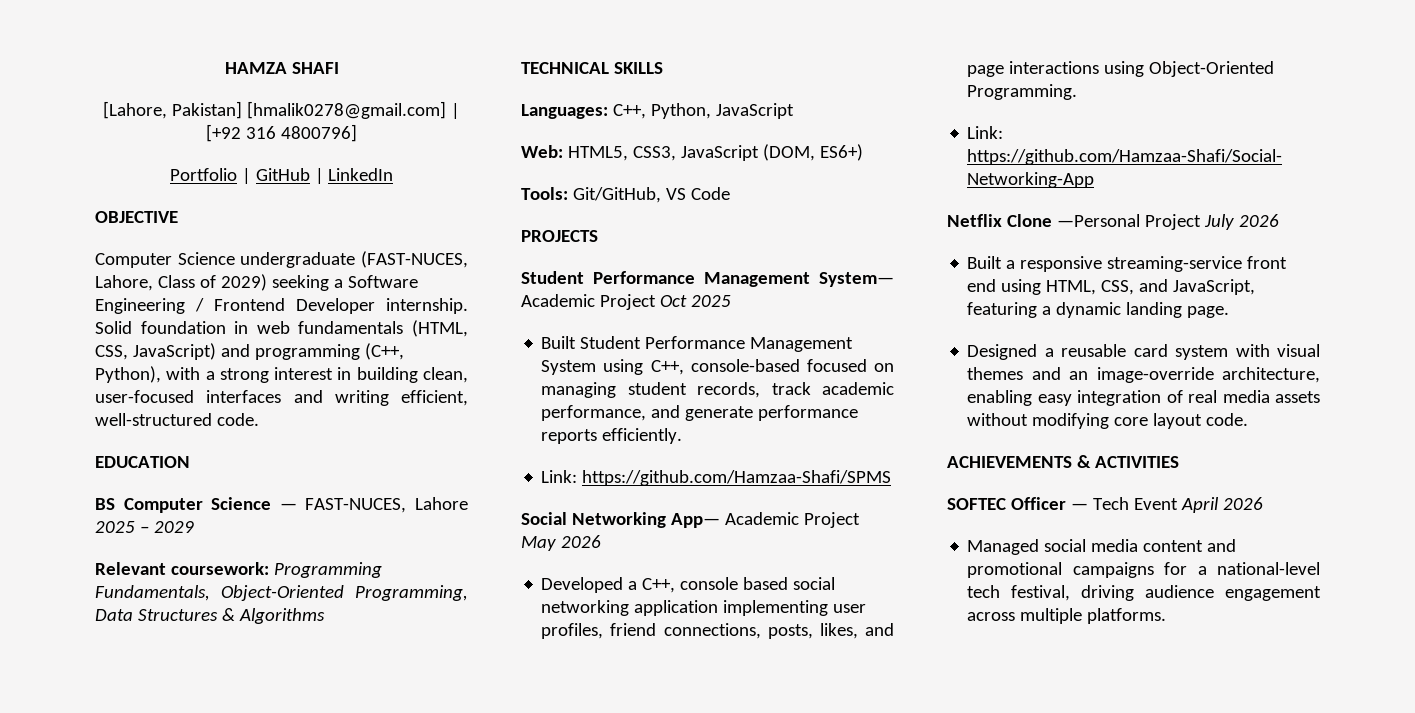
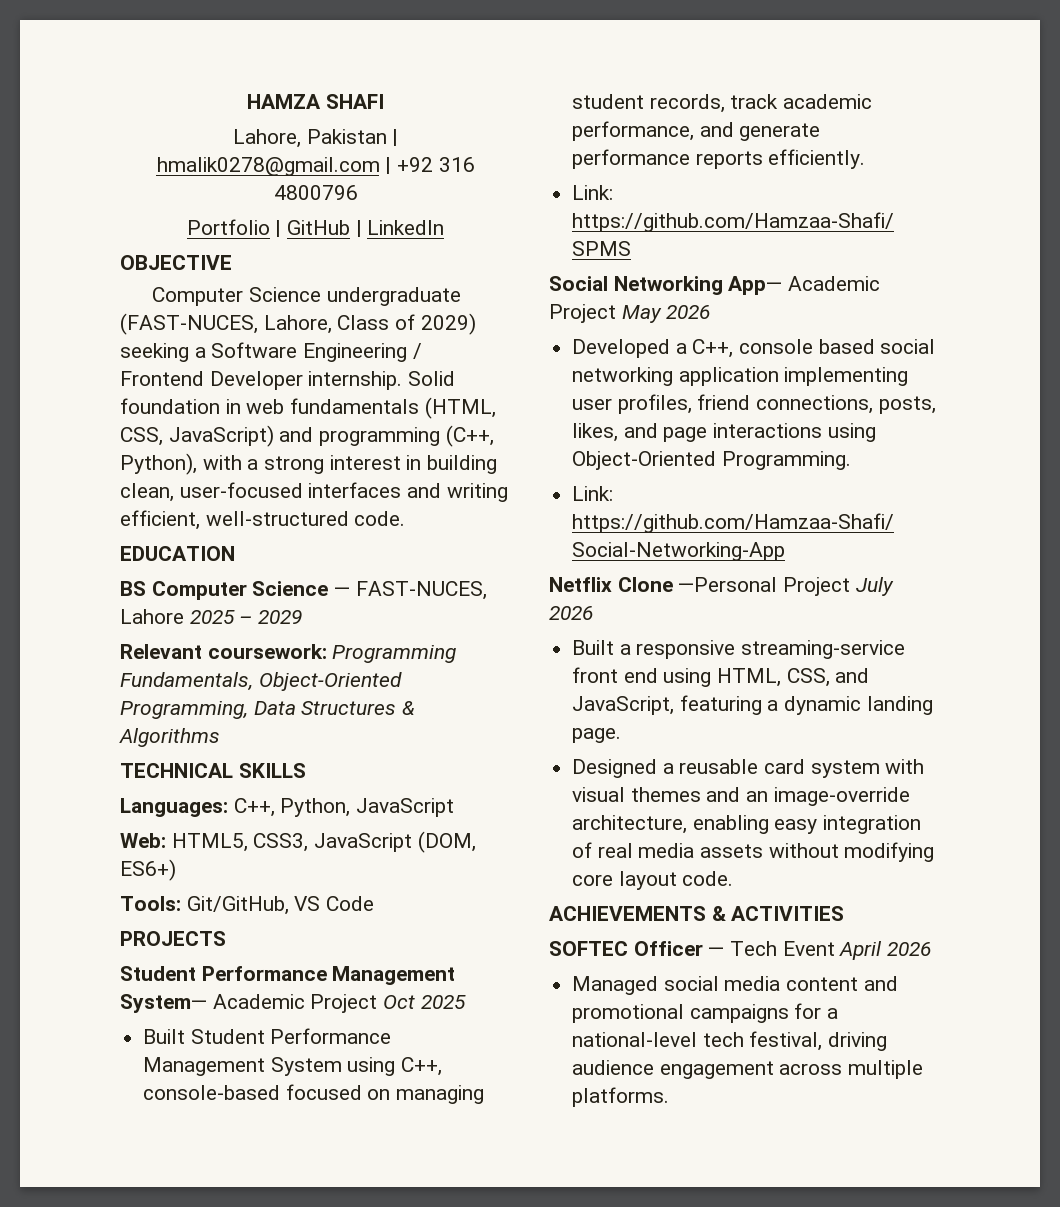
[103,101,460,119] [206,124,357,142] [Lahore, Pakistan] [hmalik0278@gmail.com] | [+92 316 4800796] -> [232,129,399,148] [156,157,475,176] [273,185,358,200] Lahore, Pakistan | hmalik0278@gmail.com | +92 316 4800796

